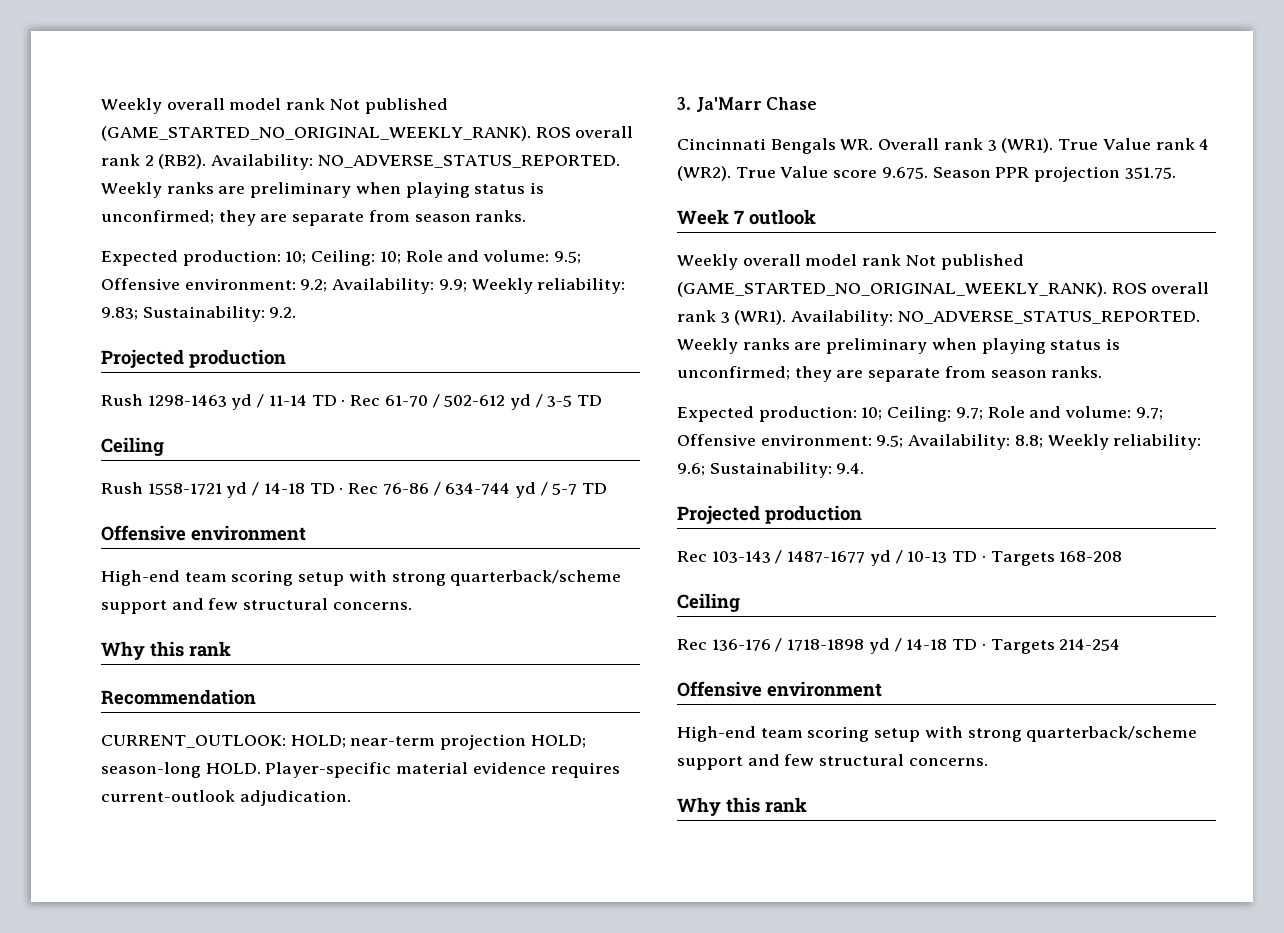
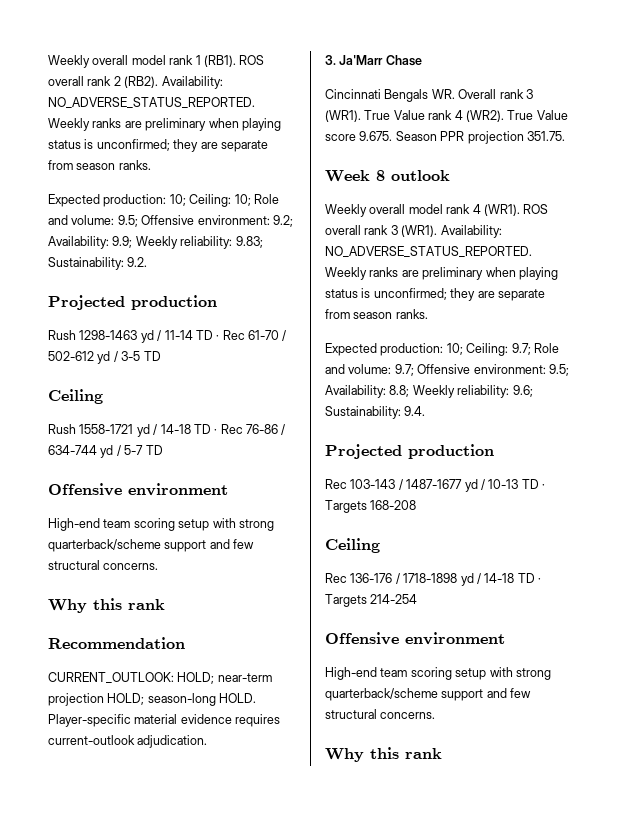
[101,98,448,114] [101,126,531,141] Weekly overall model rank Not published (GAME_STARTED_NO_ORIGINAL_WEEKLY_RANK). -> [48,55,236,68] Weekly overall model rank 1 (RB1).
[734,210,744,224] 7 -> [376,170,385,181] 8
[905,254,1024,270] [677,282,1107,297] Not published (GAME_STARTED_NO_ORIGINAL_WEEKLY_RANK). -> [472,204,520,216] 4 (WR1).

